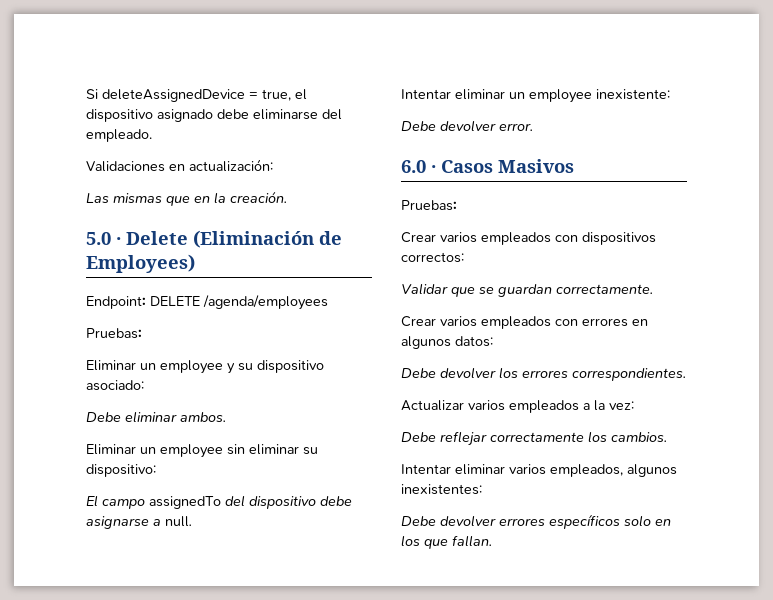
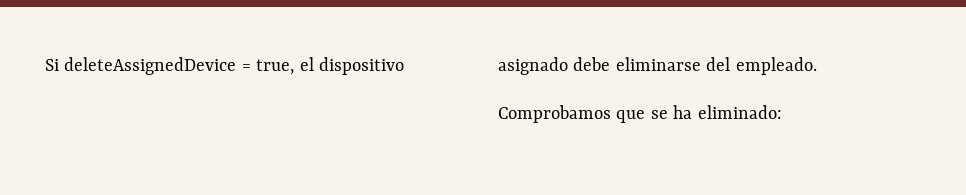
[86,159,273,172] [86,191,287,206] [86,230,342,248] [86,254,195,273] [86,295,328,310] [86,328,142,339] [86,360,324,374] [86,380,144,391] [86,411,226,423] [86,444,318,458] [86,464,156,477] [86,495,352,509] [86,516,192,529] [401,89,670,103] [401,120,533,132] [401,159,574,173] [401,200,457,211] [401,232,656,245] [401,252,464,263] [401,283,653,297] [401,316,648,329] [401,336,493,349] [401,367,686,381] [401,400,634,413] [401,431,667,446] [401,464,677,477] [401,484,482,495] [401,514,671,529] [401,535,492,549] Validaciones en actualización: // Las mismas que en la creación. // 5.0 · Delete (Eliminación de Employees) // Endpoint: DELETE /agenda/employees // Pruebas: // Eliminar un employee y su dispositivo asociado: // Debe eliminar ambos. // Eliminar un employee sin eliminar su dispositivo: // El campo assignedTo del dispositivo debe asignarse a null. // Intentar eliminar un employee inexistente: // Debe devolver error. // 6.0 · Casos Masivos // Pruebas: // Crear varios empleados con dispositivos correctos: // Validar que se guardan correctamente. // Crear varios empleados con errores en algunos datos: // Debe devolver los errores correspondientes. // Actualizar varios empleados a la vez: // Debe reflejar correctamente los cambios. // Intentar eliminar varios empleados, algunos inexistentes: // Debe devolver errores específicos solo en los que fallan. -> [498,105,782,123] Comprobamos que se ha eliminado:

